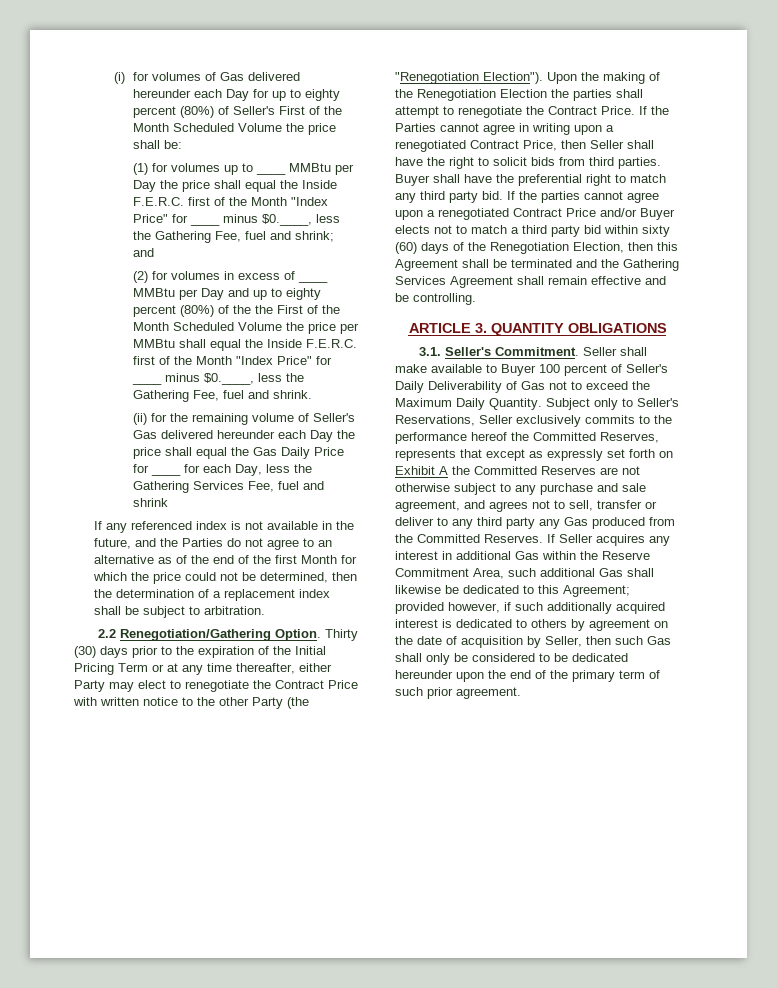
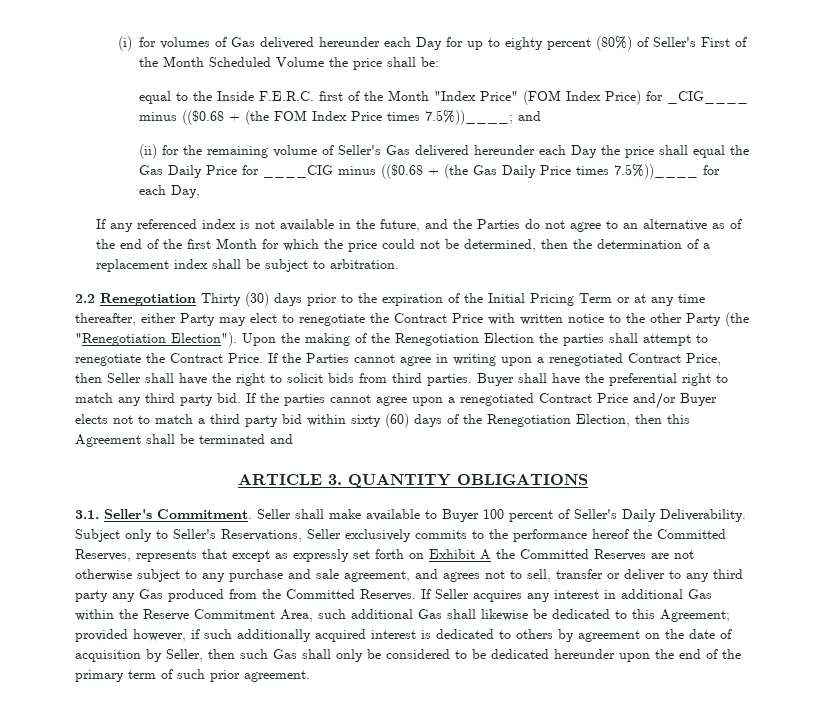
[133,163,254,175] [256,172,287,175] [289,163,355,175] [133,180,338,192] [133,197,329,206] [133,214,189,223] [190,223,221,226] [223,214,341,226] [133,231,335,243] [133,248,155,257] [133,271,296,283] [298,280,329,283] [133,288,322,300] [133,305,341,317] [133,322,360,334] [133,339,358,351] [133,356,333,365] [132,382,163,385] [165,373,305,385] [133,390,313,402] (1) for volumes up to ____ MMBtu per Day the price shall equal the Inside F.E.R.C. first of the Month "Index Price" for ____ minus $0.____, less the Gathering Fee, fuel and shrink; and // (2) for volumes in excess of ____ MMBtu per Day and up to eighty percent (80%) of the the First of the Month Scheduled Volume the price per MMBtu shall equal the Inside F.E.R.C. first of the Month "Index Price" for ____ minus $0.____, less the Gathering Fee, fuel and shrink. -> [139,90,749,105] [139,110,542,125] equal to the Inside F.E.R.C. first of the Month "Index Price" (FOM Index Price) for _CIG____ minus (($0.68 + (the FOM Index Price times 7.5%))____; and
[151,473,182,476] [184,464,313,476] [133,481,325,493] [133,498,169,507] ____ for each Day, less the Gathering Services Fee, fuel and shrink -> [263,164,721,179] [139,185,201,198] ____CIG minus (($0.68 + (the Gas Daily Price times 7.5%))____ for each Day,
[119,629,321,641] Renegotiation/Gathering Option. -> [100,293,196,306] Renegotiation
[601,259,679,271] [395,276,666,288] [395,293,476,305] the Gathering Services Agreement shall remain effective and be controlling. -> (293, 439) none
[428,381,650,393] [395,398,542,410] Deliverability of Gas not to exceed the Maximum Daily Quantity. -> [660,509,746,522] Deliverability.

